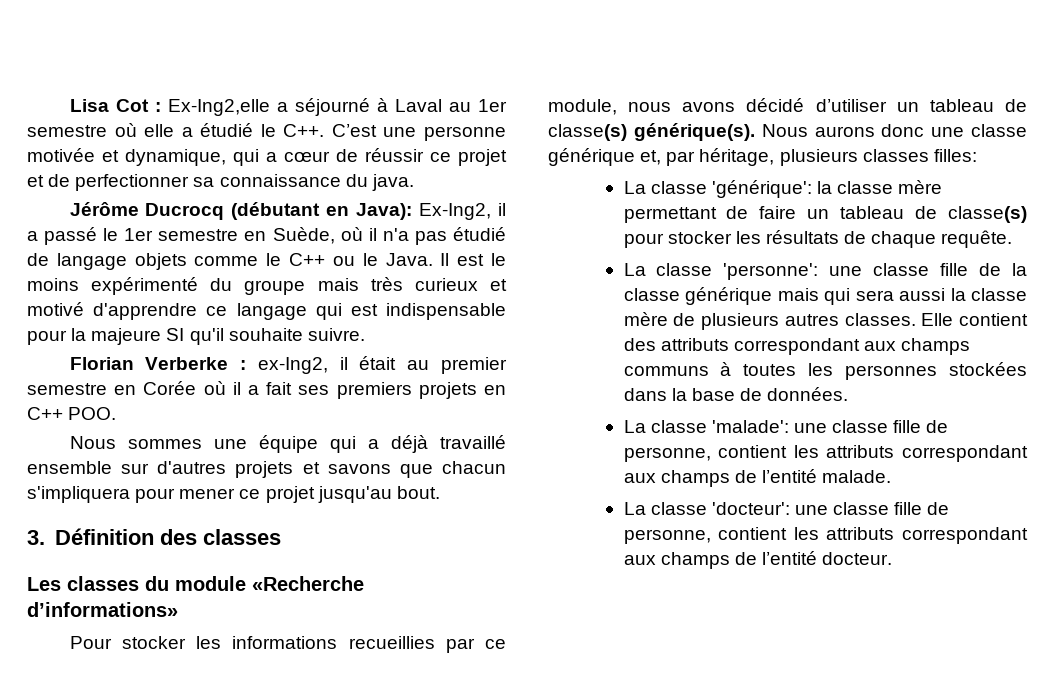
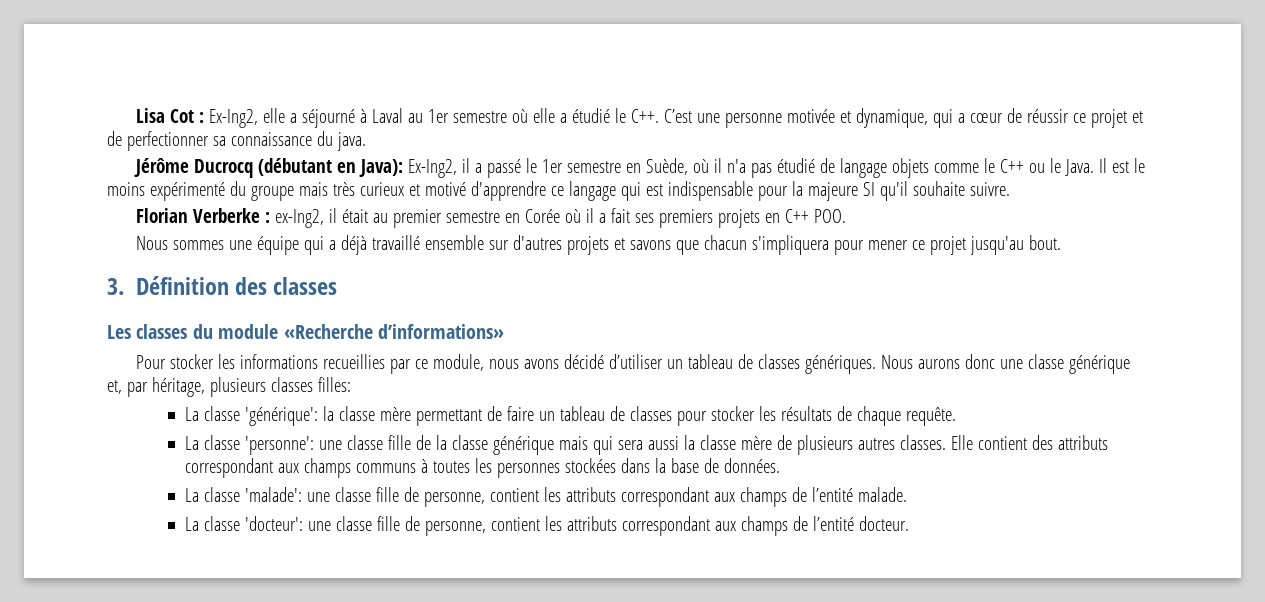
[167,99,270,116] Ex-Ing2,elle -> [208,108,285,128] Ex-Ing2, elle
[548,123,755,141] classe(s) générique(s). -> [757,354,876,374] classes génériques.
[948,206,1027,223] classe(s) -> [629,406,672,421] classes

